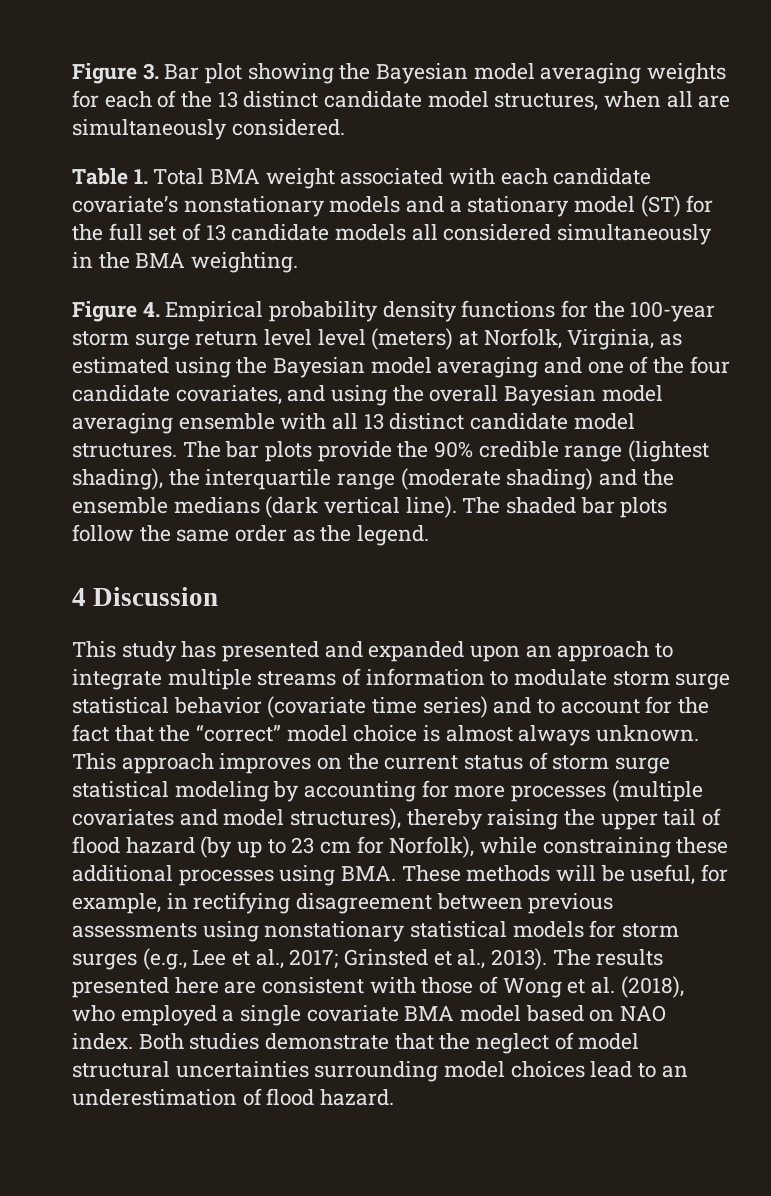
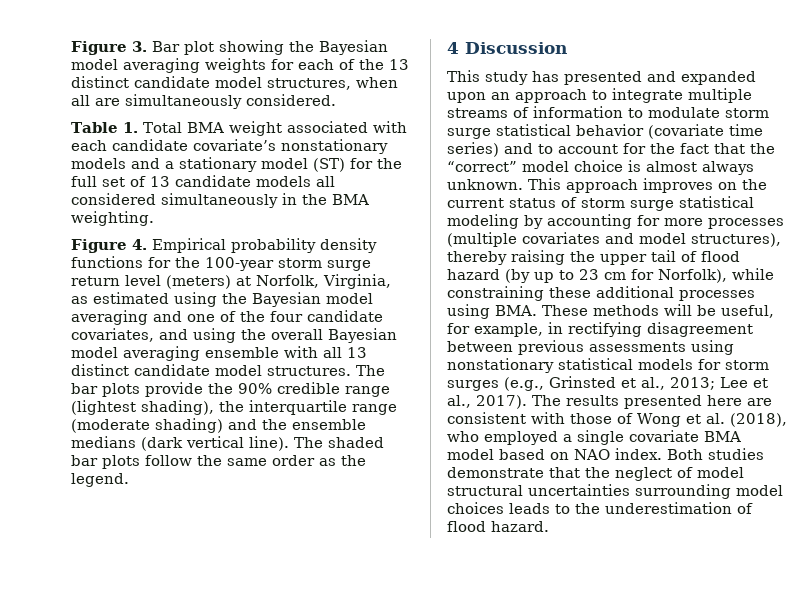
[317,329,366,346] level -> (161, 280) none
[192,948,548,970] Lee et al., 2017; Grinsted et al., 2013). -> [549,376,768,390] [447,395,527,409] Grinsted et al., 2013; Lee et al., 2017).
[590,1061,688,1078] lead to an -> [509,503,600,514] leads to the

